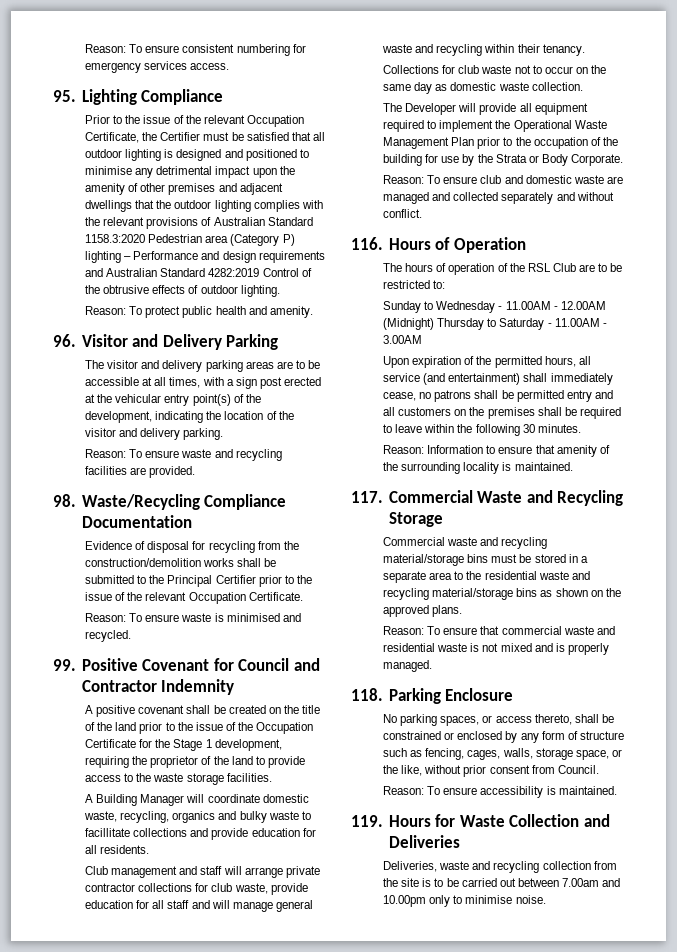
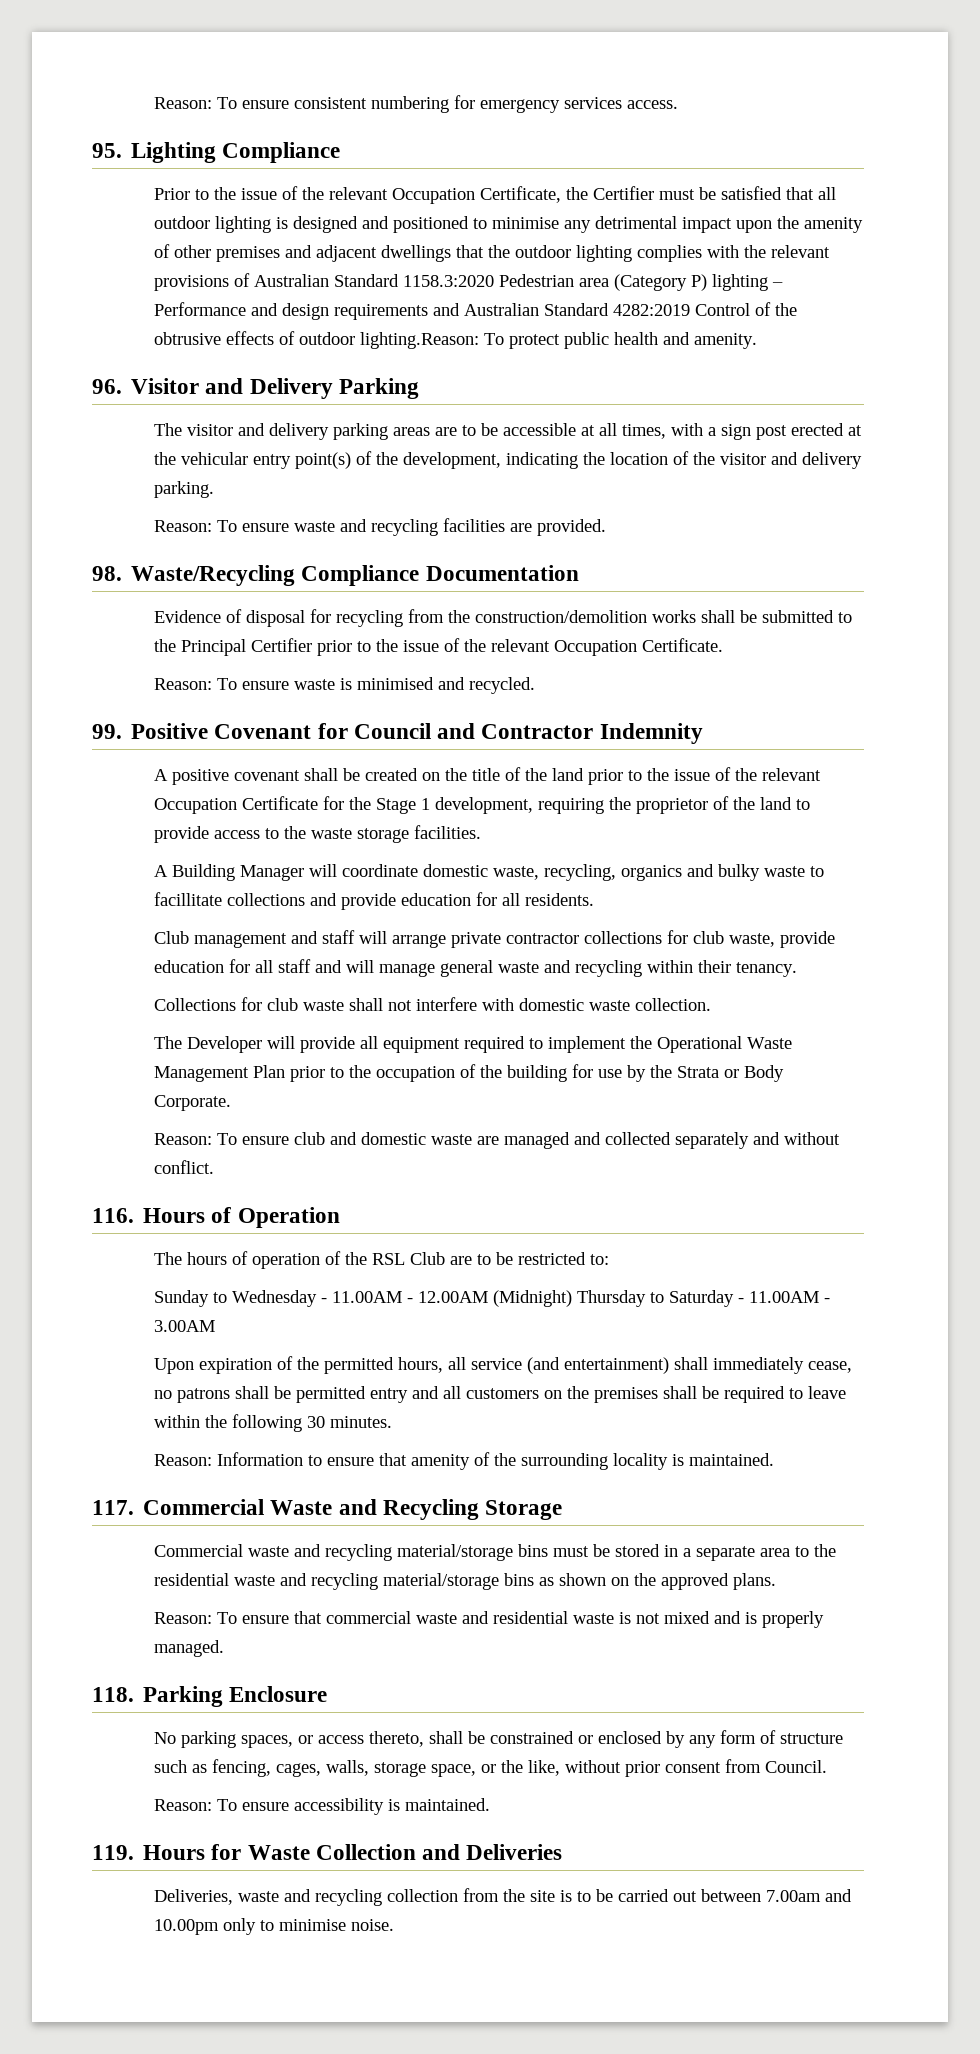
[240,285,280,297] [85,306,127,315] lighting. // Reason: -> [359,332,479,349] lighting.Reason:
(253, 726) none -> [761,768,821,781] relevant
[514,65,606,74] [383,82,448,94] not to occur on the same day as -> [348,997,514,1011] shall not interfere with

